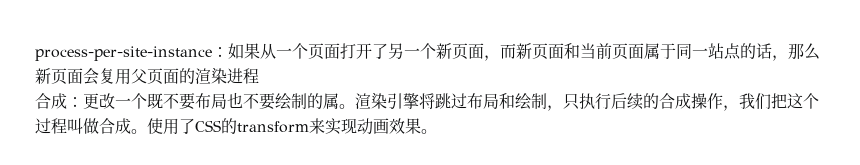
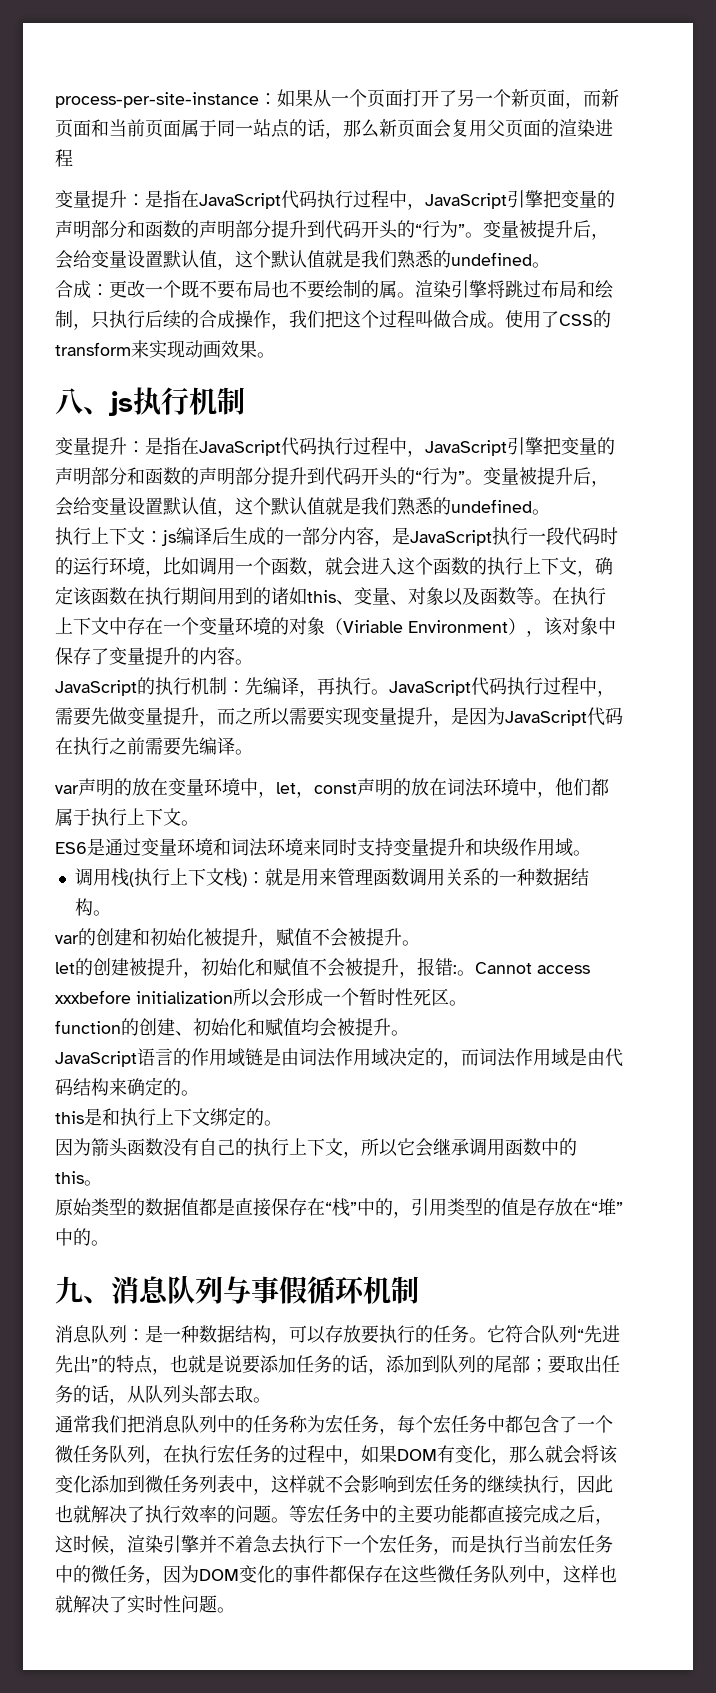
(259, 76) none -> [55,190,615,210] [55,220,609,240] [55,250,550,270] // 变量提升：是指在JavaScript代码执行过程中，JavaScript引擎把变量的声明部分和函数的声明部分提升到代码开头的“行为”。变量被提升后，会给变量设置默认值，这个默认值就是我们熟悉的undefined。
(437, 131) none -> [55,387,245,416] [55,437,615,457] [55,467,609,487] [55,497,550,517] [55,527,618,547] [55,557,613,577] [55,586,606,606] [55,617,616,637] [55,647,253,665] [55,677,615,697] [55,707,623,727] [55,737,253,756] [55,778,609,798] [55,808,199,826] [55,838,591,857] [74,868,589,887] [74,898,111,916] [55,928,420,948] [55,957,590,978] [55,988,467,1007] [55,1018,409,1037] [55,1047,623,1068] [55,1077,199,1096] [55,1107,282,1126] [55,1138,577,1158] [55,1171,102,1186] [55,1198,623,1218] [55,1228,109,1246] [55,1275,419,1304] [55,1325,620,1345] [55,1355,620,1375] [55,1385,271,1405] [55,1415,613,1435] [55,1445,618,1465] [55,1475,613,1495] [55,1504,613,1525] [55,1535,613,1555] [55,1565,617,1585] [55,1595,235,1614] // 八、js执行机制 // 变量提升：是指在JavaScript代码执行过程中，JavaScript引擎把变量的声明部分和函数的声明部分提升到代码开头的“行为”。变量被提升后，会给变量设置默认值，这个默认值就是我们熟悉的undefined。 // 执行上下文：js编译后生成的一部分内容，是JavaScript执行一段代码时的运行环境，比如调用一个函数，就会进入这个函数的执行上下文，确定该函数在执行期间用到的诸如this、变量、对象以及函数等。在执行上下文中存在一个变量环境的对象（Viriable Environment），该对象中保存了变量提升的内容。 // JavaScript的执行机制：先编译，再执行。JavaScript代码执行过程中，需要先做变量提升，而之所以需要实现变量提升，是因为JavaScript代码在执行之前需要先编译。 // var声明的放在变量环境中，let，const声明的放在词法环境中，他们都属于执行上下文。 // ES6是通过变量环境和词法环境来同时支持变量提升和块级作用域。 // 调用栈(执行上下文栈)：就是用来管理函数调用关系的一种数据结构。 // var的创建和初始化被提升，赋值不会被提升。 // let的创建被提升，初始化和赋值不会被提升，报错:。Cannot access xxxbefore initialization所以会形成一个暂时性死区。 // function的创建、初始化和赋值均会被提升。 // JavaScript语言的作用域链是由词法作用域决定的，而词法作用域是由代码结构来确定的。 // this是和执行上下文绑定的。 // 因为箭头函数没有自己的执行上下文，所以它会继承调用函数中的this。 // 原始类型的数据值都是直接保存在“栈”中的，引用类型的值是存放在“堆”中的。 // 九、消息队列与事假循环机制 // 消息队列：是一种数据结构，可以存放要执行的任务。它符合队列“先进先出”的特点，也就是说要添加任务的话，添加到队列的尾部；要取出任务的话，从队列头部去取。 // 通常我们把消息队列中的任务称为宏任务，每个宏任务中都包含了一个微任务队列，在执行宏任务的过程中，如果DOM有变化，那么就会将该变化添加到微任务列表中，这样就不会影响到宏任务的继续执行，因此也就解决了执行效率的问题。等宏任务中的主要功能都直接完成之后，这时候，渲染引擎并不着急去执行下一个宏任务，而是执行当前宏任务中的微任务，因为DOM变化的事件都保存在这些微任务队列中，这样也就解决了实时性问题。

